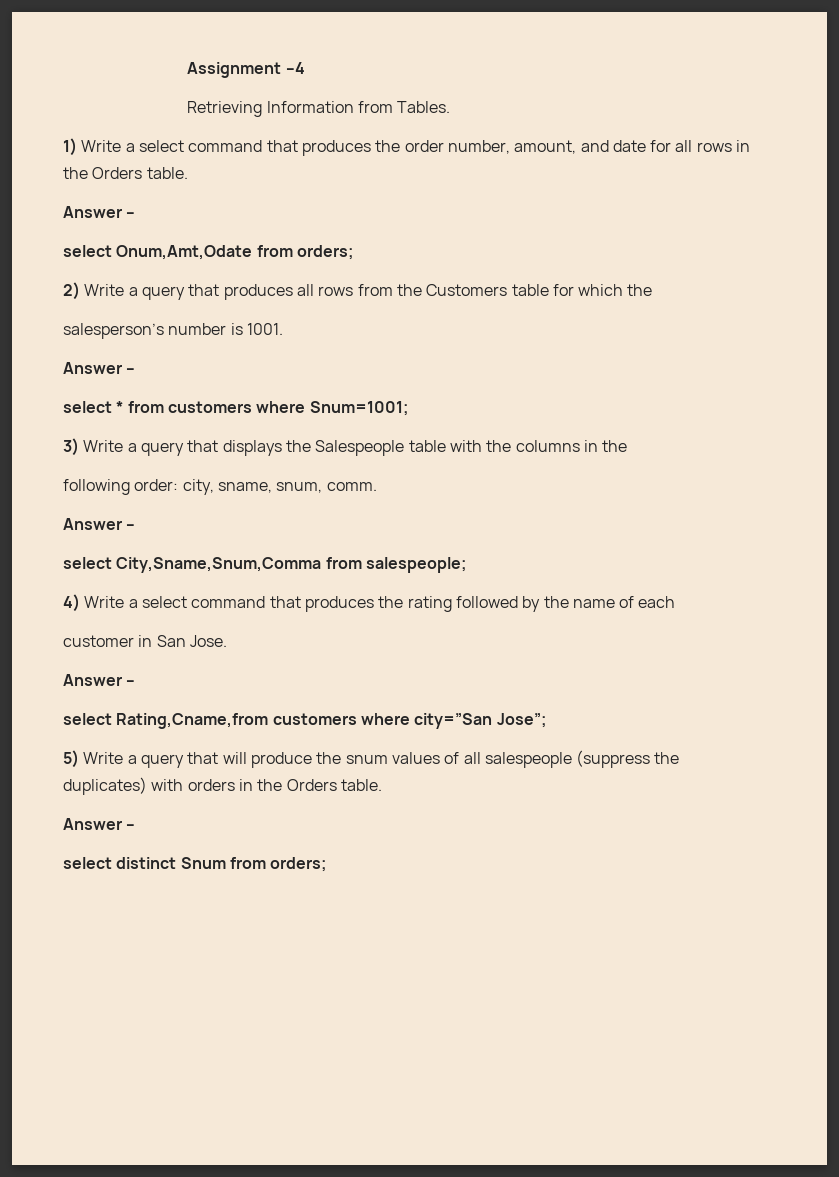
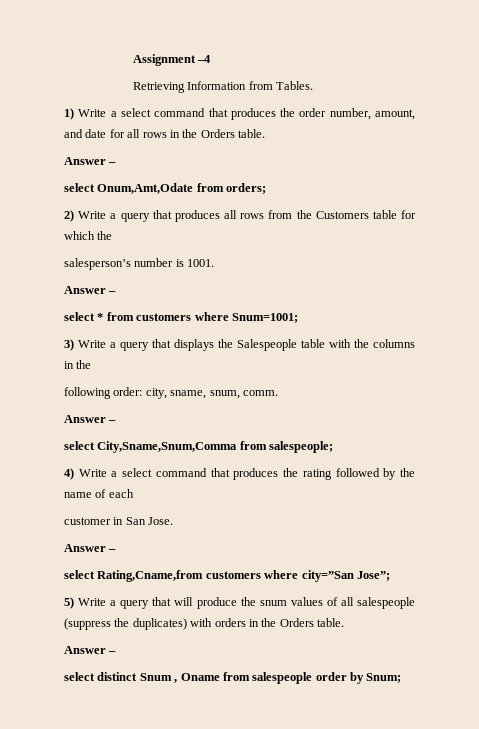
[229,857,328,872] from orders; -> [174,672,402,684] , Oname from salespeople order by Snum;

